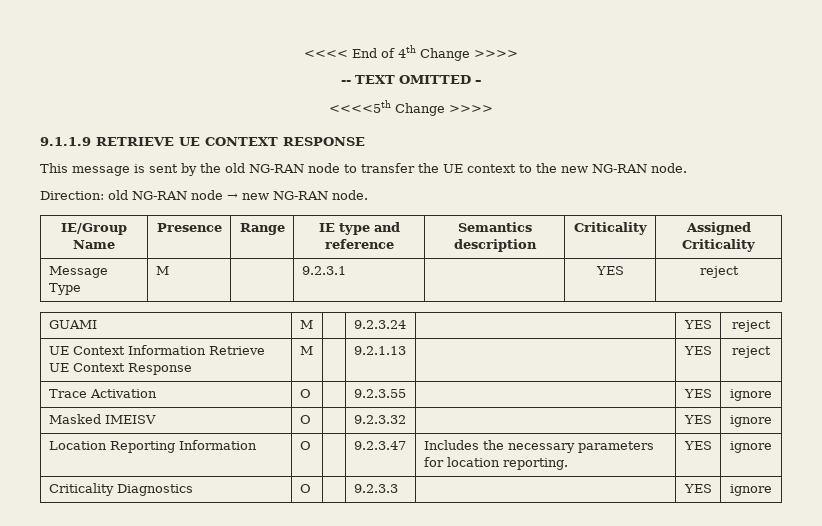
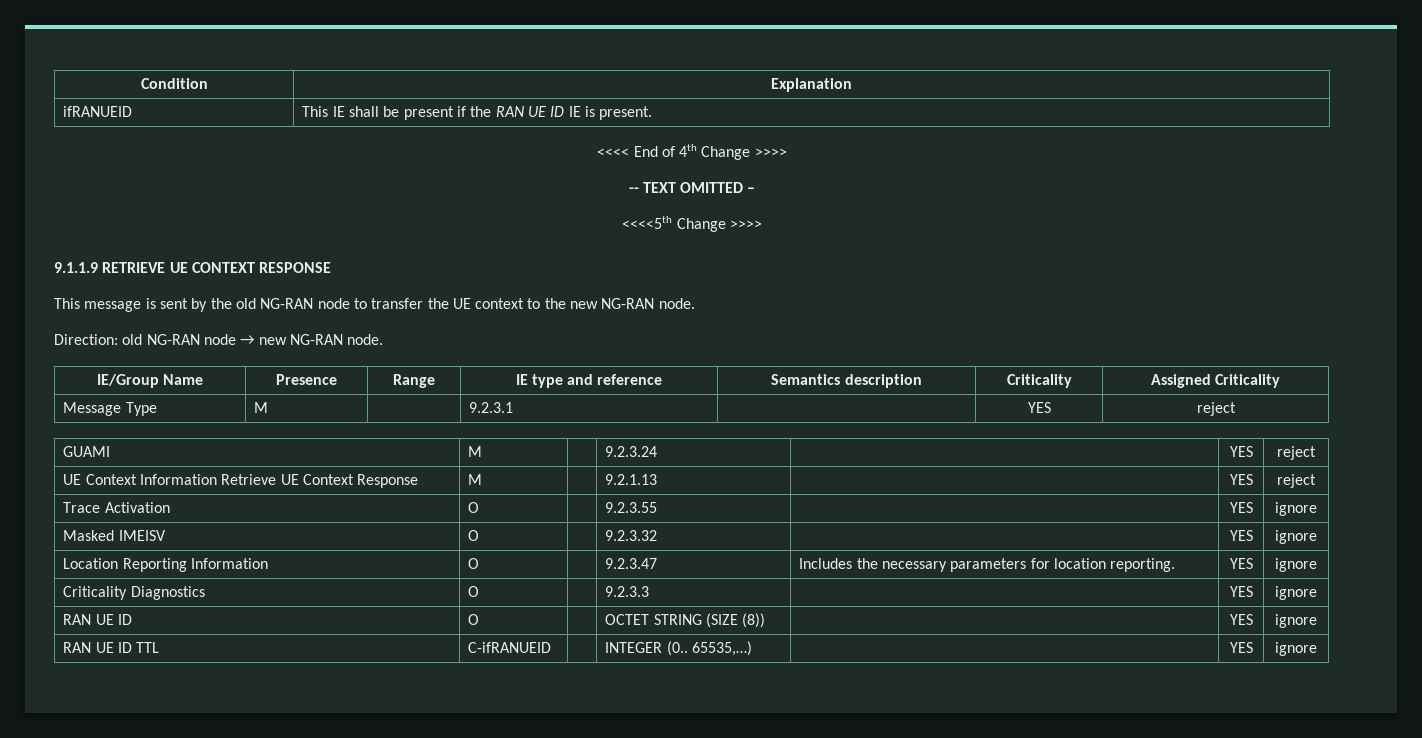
(304, 54) none -> [140,78,208,89] [771,78,852,92] [63,106,133,117] [302,106,653,120] Condition | Explanation // ifRANUEID | This IE shall be present if the RAN UE ID IE is present. //
(772, 490) none -> [63,614,133,625] [468,614,480,625] [605,613,766,628] [1229,614,1253,625] [1275,614,1317,628] [63,642,160,653] [468,642,552,653] [605,641,753,656] [1229,642,1253,653] [1275,642,1317,656] // RAN UE ID | O | | OCTET STRING (SIZE (8)) | | YES | ignore // RAN UE ID TTL | C-ifRANUEID | | INTEGER (0.. 65535,…) | | YES | ignore

